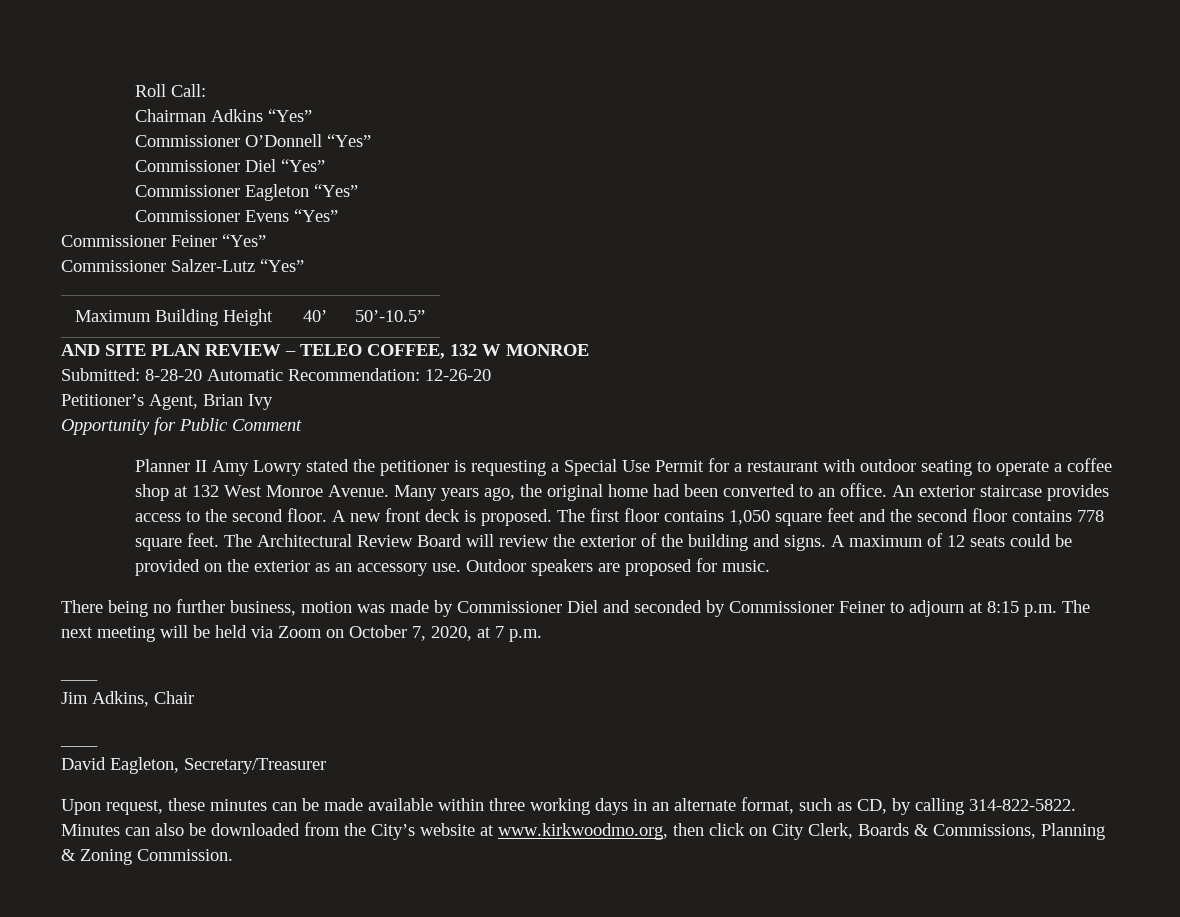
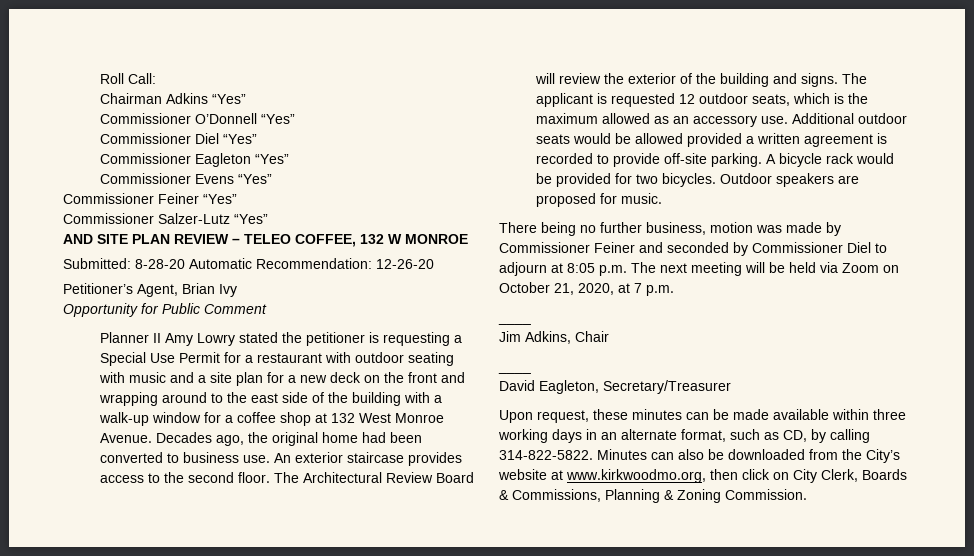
[74,309,273,326] [302,310,327,322] [354,310,425,322] // Maximum Building Height | 40’ | 50’-10.5” -> (268, 219) none
[976,461,1049,476] to operate -> [99,372,466,386] [99,392,443,406] [99,412,222,426] with music and a site plan for a new deck on the front and wrapping around to the east side of the building with a walk-up window for
[393,485,479,501] Many years -> [156,432,213,443] Decades
[817,483,887,497] an office. -> [183,452,271,463] business use.
[331,508,1104,526] [134,533,219,551] A new front deck is proposed. The first floor contains 1,050 square feet and the second floor contains 778 square feet. -> (271, 477) none
[830,533,1072,547] [134,559,461,576] A maximum of 12 seats could be provided on the exterior as an accessory use. -> [842,73,868,84] [536,93,869,107] [536,113,908,127] [536,133,888,147] [536,153,895,167] [536,173,717,187] The applicant is requested 12 outdoor seats, which is the maximum allowed as an accessory use. Additional outdoor seats would be allowed provided a written agreement is recorded to provide off-site parking. A bicycle rack would be provided for two bicycles.
[567,600,598,613] Diel -> [594,242,635,253] Feiner
[839,601,885,613] Feiner -> [847,242,871,253] Diel
[987,601,1019,613] 8:15 -> [567,263,595,273] 8:05
[412,626,426,641] 7, -> [554,283,574,295] 21,

